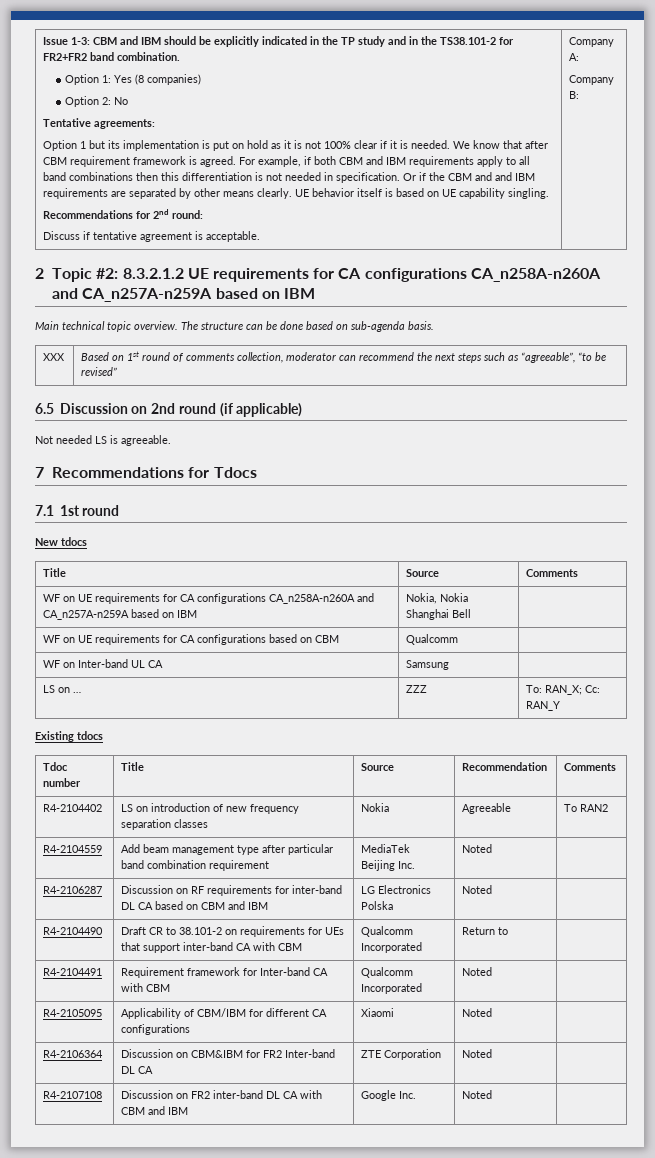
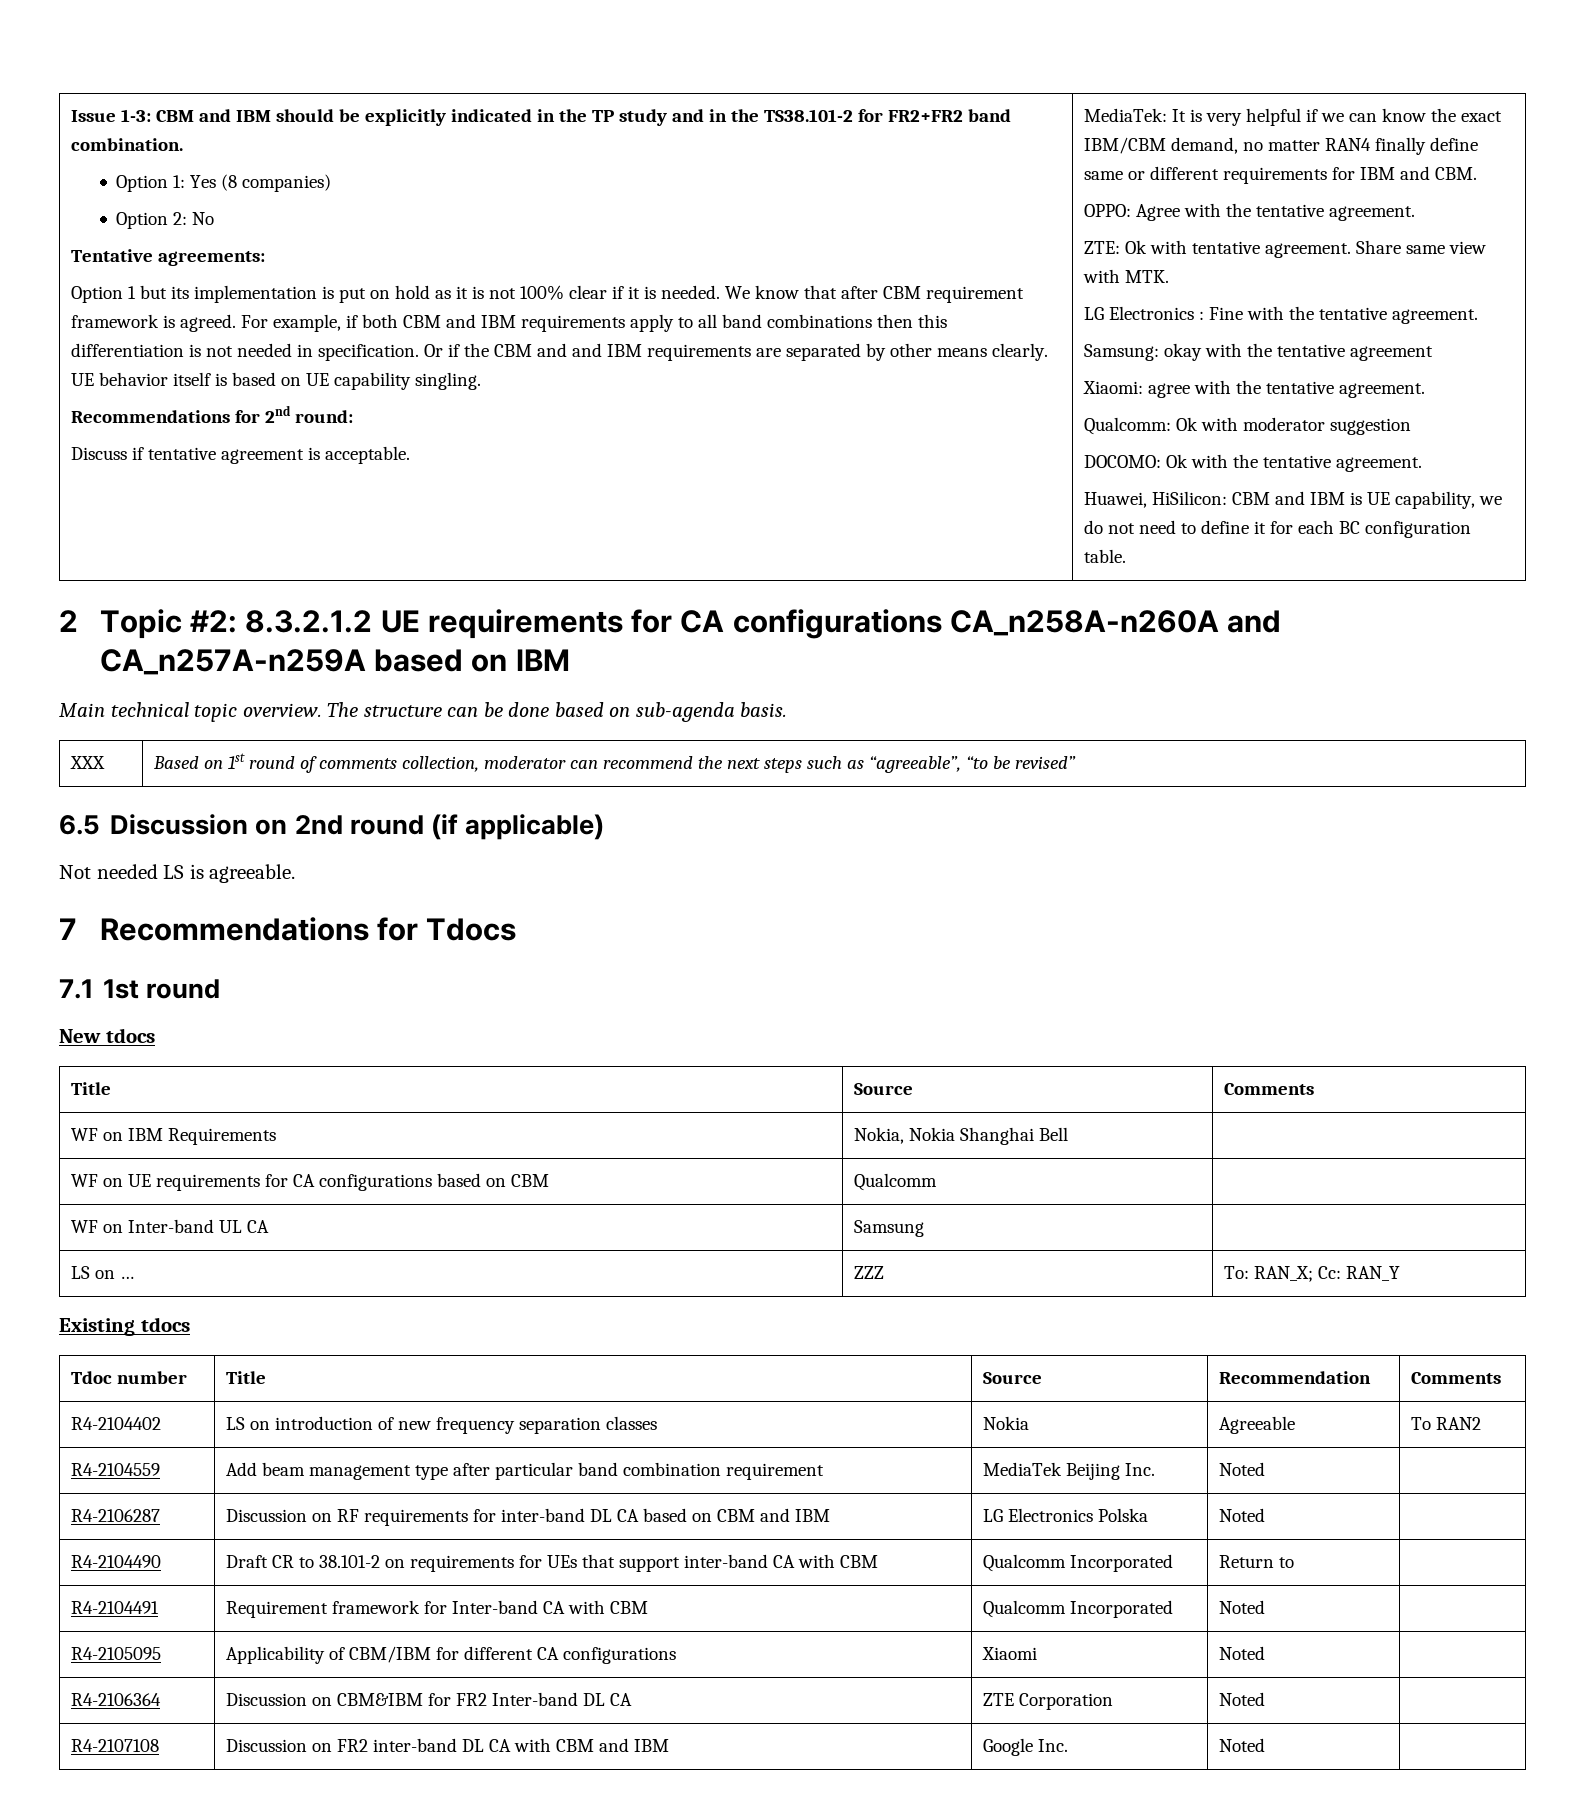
[569,37,615,47] [569,53,580,61] [569,75,615,85] [569,91,580,99] Company A: // Company B: -> [1084,108,1503,126] [1084,137,1479,155] [1084,166,1478,184] [1084,203,1416,221] [1084,240,1487,258] [1083,269,1170,283] [1084,306,1479,324] [1084,343,1434,361] [1083,380,1426,398] [1084,417,1412,435] [1084,454,1423,472] [1084,491,1503,509] [1084,520,1472,538] [1084,549,1127,563] MediaTek: It is very helpful if we can know the exact IBM/CBM demand, no matter RAN4 finally define same or different requirements for IBM and CBM. // OPPO: Agree with the tentative agreement. // ZTE: Ok with tentative agreement. Share same view with MTK. // LG Electronics : Fine with the tentative agreement. // Samsung: okay with the tentative agreement // Xiaomi: agree with the tentative agreement. // Qualcomm: Ok with moderator suggestion // DOCOMO: Ok with the tentative agreement. // Huawei, HiSilicon: CBM and IBM is UE capability, we do not need to define it for each BC configuration table.
[78,593,375,604] [43,609,198,620] UE requirements for CA configurations CA_n258A-n260A and CA_n257A-n259A based on IBM -> [128,1128,277,1145] IBM Requirements

